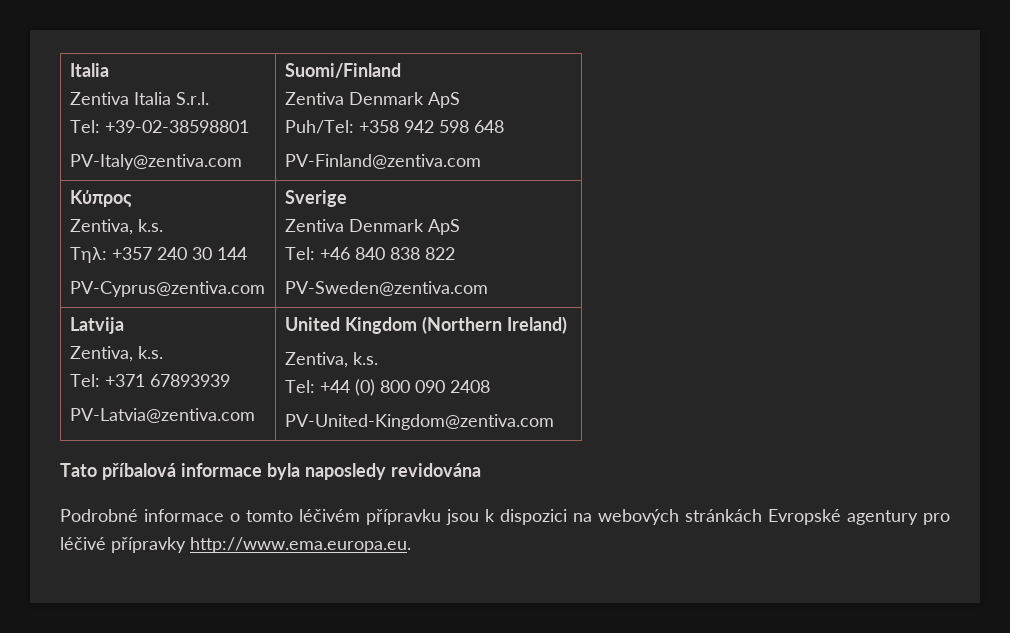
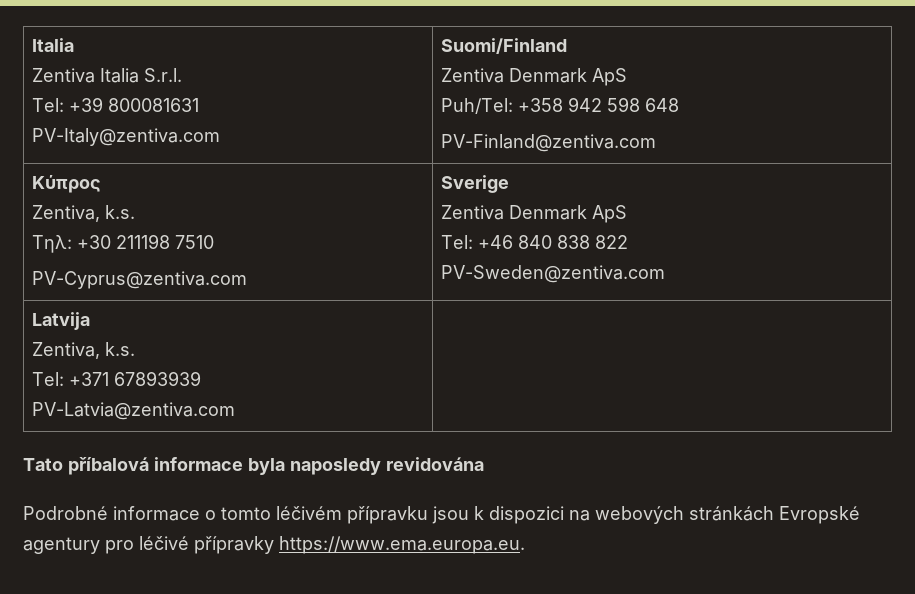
[104,120,249,133] +39-02-38598801 -> [69,97,200,112] +39 800081631
[111,247,247,260] +357 240 30 144 -> [77,234,215,249] +30 211198 7510
[284,316,567,334] [284,352,378,368] [284,379,490,396] [284,414,554,430] United Kingdom (Northern Ireland) // Zentiva, k.s. // Tel: +44 (0) 800 090 2408 // PV-United-Kingdom@zentiva.com -> (236, 411) none
[190,537,411,553] http://www.ema.europa.eu. -> [279,536,525,554] https://www.ema.europa.eu.

